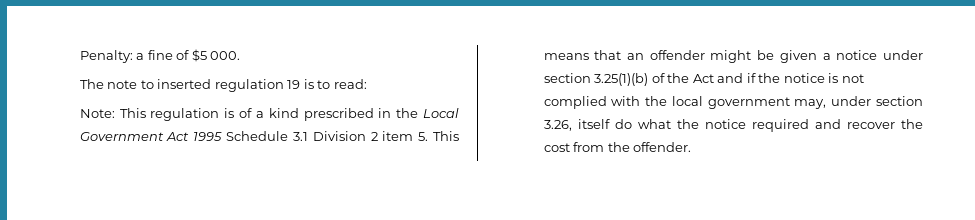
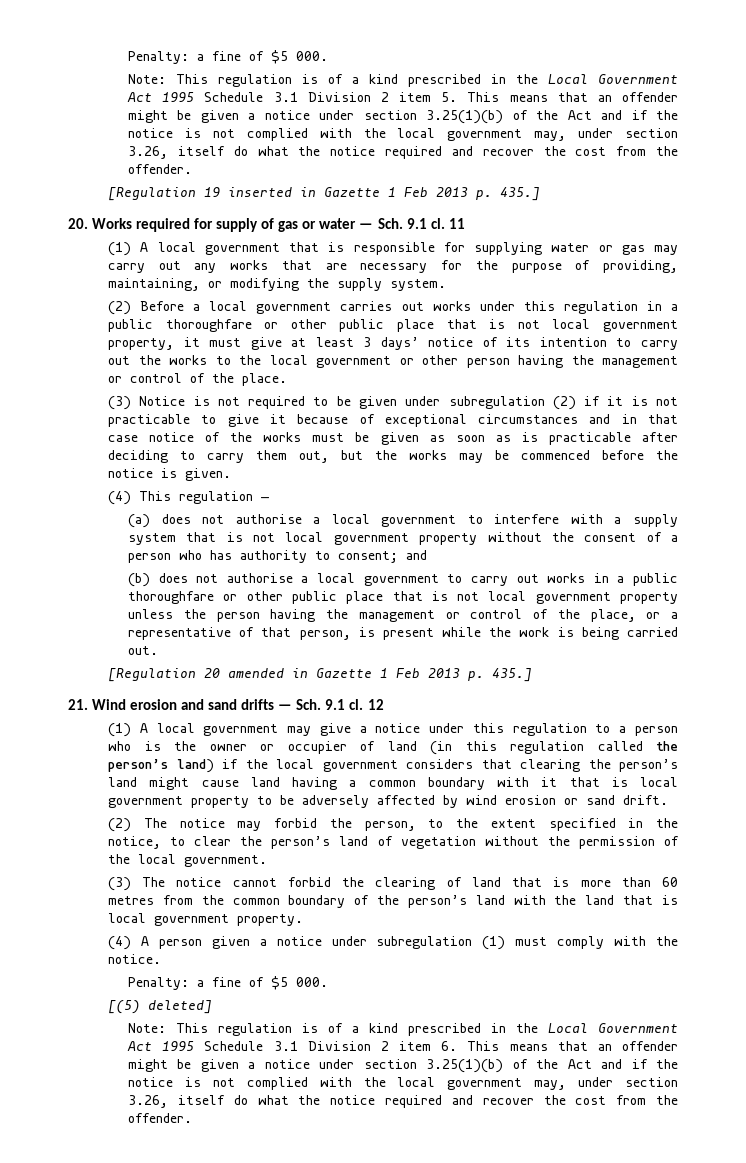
[79,49,241,63] [79,79,367,92] Penalty: a fine of $5 000. // The note to inserted regulation 19 is to read: -> [128,50,329,64] Penalty: a fine of $5 000.
(692, 147) none -> [108,187,541,201] [68,218,465,232] [108,242,679,256] [108,260,678,273] [108,278,447,291] [108,301,678,315] [108,319,678,332] [108,337,678,350] [108,355,678,368] [108,373,288,386] [108,396,678,410] [108,414,678,427] [108,432,678,445] [108,450,678,463] [108,468,232,481] [108,491,270,505] [128,514,678,528] [128,532,678,545] [128,550,428,563] [128,573,679,587] [128,591,678,604] [128,609,678,622] [128,627,679,640] [128,646,159,655] [108,668,533,682] [68,699,384,710] [108,723,679,737] [108,741,678,755] [108,759,678,773] [108,777,678,790] [108,795,669,808] [108,818,678,832] [108,836,679,849] [108,854,268,867] [108,877,679,891] [108,895,678,908] [108,913,304,926] [108,936,678,950] [108,954,162,964] [128,976,329,990] [108,1000,213,1014] [128,1023,679,1036] [127,1041,679,1051] [128,1059,678,1073] [128,1077,679,1090] [128,1095,678,1108] [128,1113,193,1123] // [Regulation 19 inserted in Gazette 1 Feb 2013 p. 435.] // 20. Works required for supply of gas or water — Sch. 9.1 cl. 11 // (1) A local government that is responsible for supplying water or gas may carry out any works that are necessary for the purpose of providing, maintaining, or modifying the supply system. // (2) Before a local government carries out works under this regulation in a public thoroughfare or other public place that is not local government property, it must give at least 3 days’ notice of its intention to carry out the works to the local government or other person having the management or control of the place. // (3) Notice is not required to be given under subregulation (2) if it is not practicable to give it because of exceptional circumstances and in that case notice of the works must be given as soon as is practicable after deciding to carry them out, but the works may be commenced before the notice is given. // (4) This regulation — // (a) does not authorise a local government to interfere with a supply system that is not local government property without the consent of a person who has authority to consent; and // (b) does not authorise a local government to carry out works in a public thoroughfare or other public place that is not local government property unless the person having the management or control of the place, or a representative of that person, is present while the work is being carried out. // [Regulation 20 amended in Gazette 1 Feb 2013 p. 435.] // 21. Wind erosion and sand drifts — Sch. 9.1 cl. 12 // (1) A local government may give a notice under this regulation to a person who is the owner or occupier of land (in this regulation called the person’s land) if the local government considers that clearing the person’s land might cause land having a common boundary with it that is local government property to be adversely affected by wind erosion or sand drift. // (2) The notice may forbid the person, to the extent specified in the notice, to clear the person’s land of vegetation without the permission of the local government. // (3) The notice cannot forbid the clearing of land that is more than 60 metres from the common boundary of the person’s land with the land that is local government property. // (4) A person given a notice under subregulation (1) must comply with the notice. // Penalty: a fine of $5 000. // [(5) deleted] // Note: This regulation is of a kind prescribed in the Local Government Act 1995 Schedule 3.1 Division 2 item 6. This means that an offender might be given a notice under section 3.25(1)(b) of the Act and if the notice is not complied with the local government may, under section 3.26, itself do what the notice required and recover the cost from the offender.

